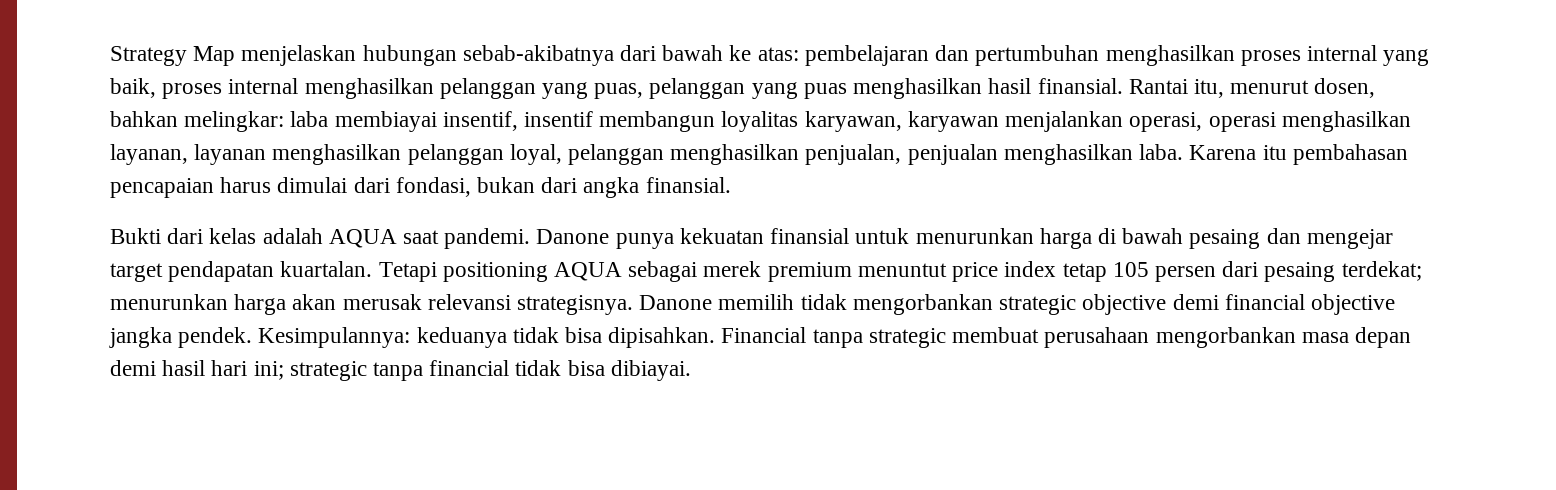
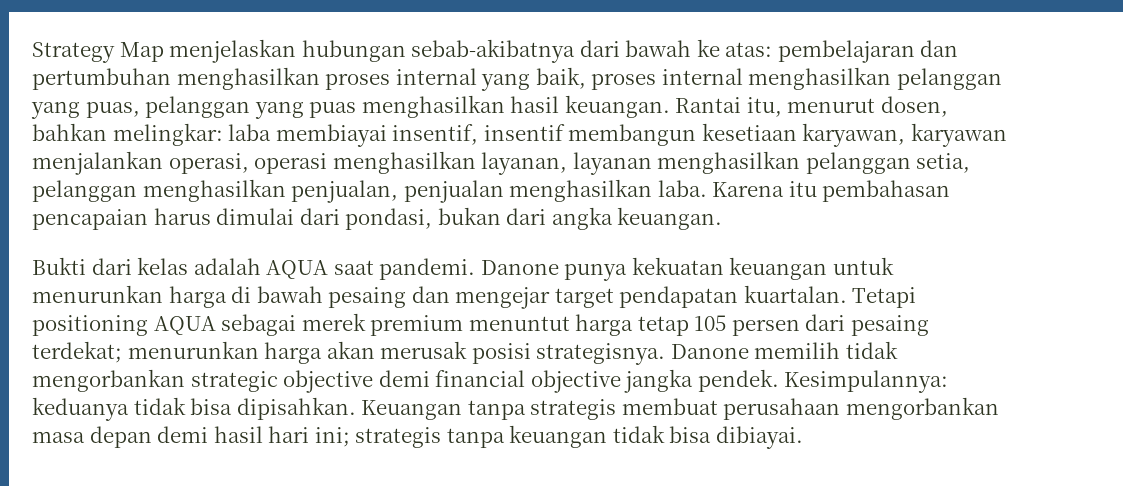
[1037,78,1123,94] finansial. -> [564,95,670,118] keuangan.
[721,111,799,132] loyalitas -> [701,123,797,141] kesetiaan
[509,144,562,165] loyal, -> [916,153,971,173] setia,
[395,177,471,197] fondasi, -> [345,208,433,230] pondasi,
[645,177,731,193] finansial. -> [617,207,723,230] keuangan.
[770,228,850,244] finansial -> [729,257,828,280] keuangan
[952,261,1057,282] price index -> [575,314,634,336] harga
[427,294,511,310] relevansi -> [471,343,531,364] posisi
[721,327,946,348] Financial tanpa strategic -> [361,399,617,420] Keuangan tanpa strategis
[289,360,510,381] strategic tanpa financial -> [355,425,608,448] strategis tanpa keuangan

